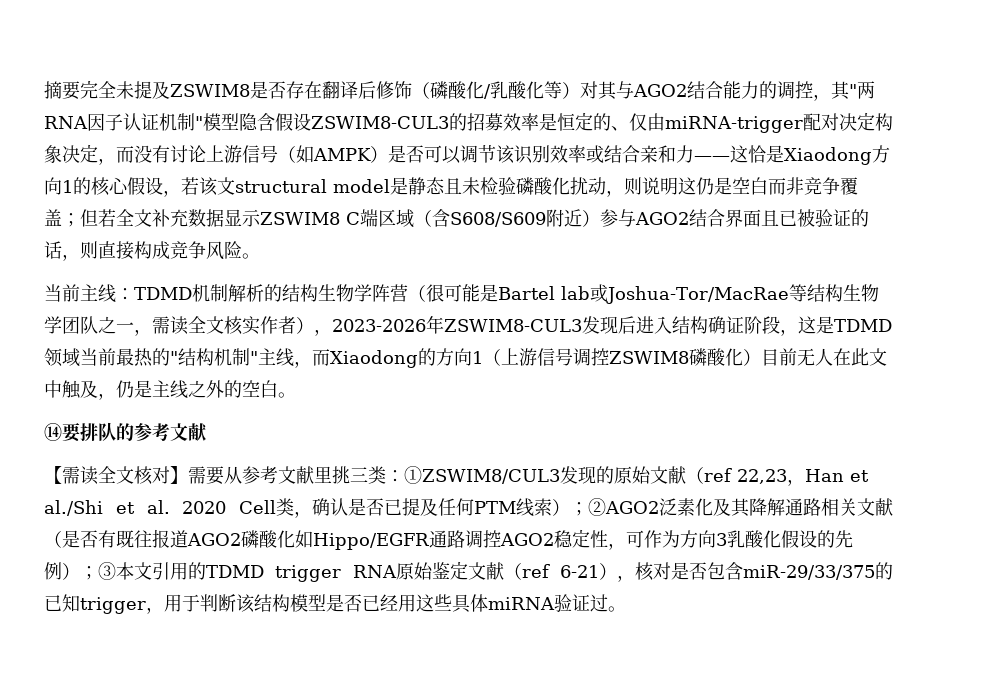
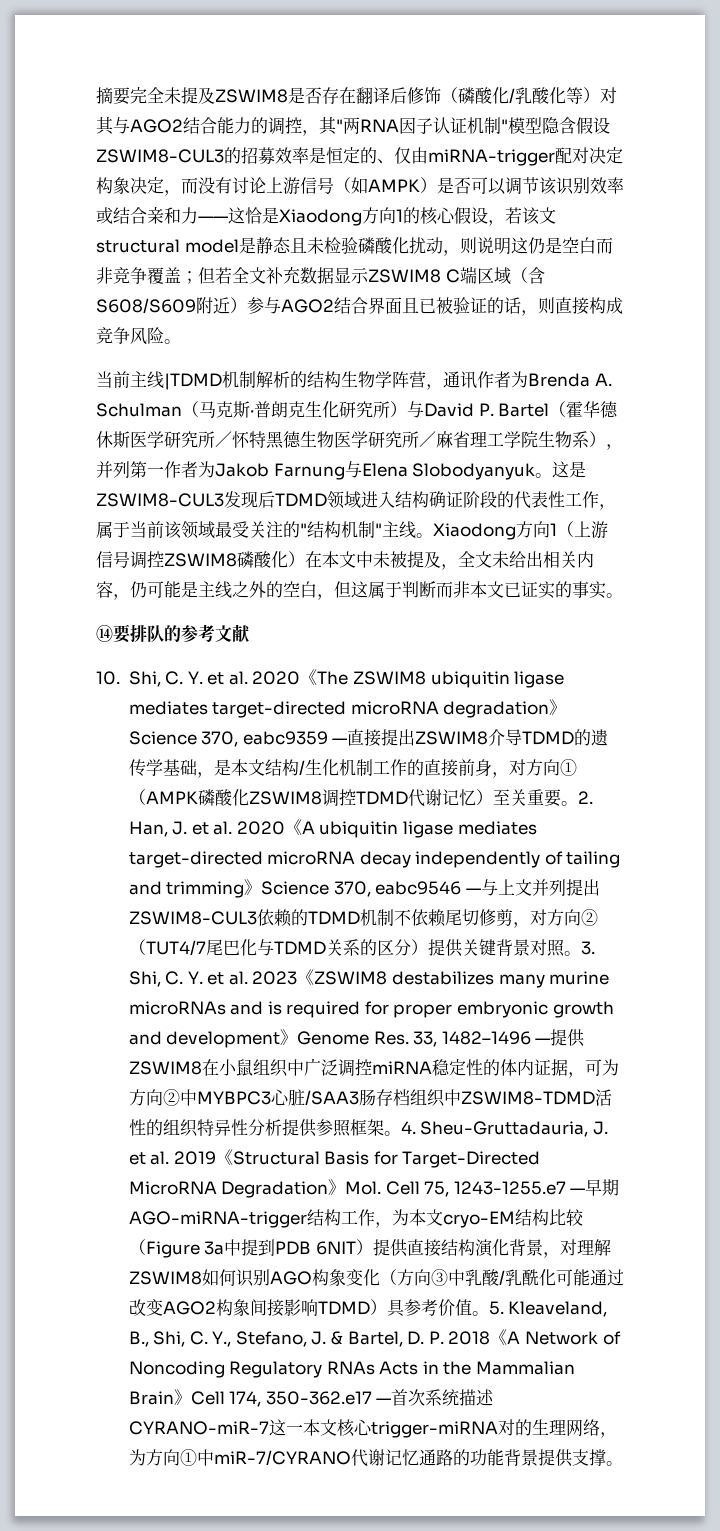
[116,287,192,300] ：TDMD -> [164,373,222,390] |TDMD
[408,284,879,304] [44,315,444,336] （很可能是Bartel lab或Joshua-Tor/MacRae等结构生物学团队之一，需读全文核实作者），2023-2026年 -> [426,371,612,390] [96,401,619,418] [96,431,623,450] [96,461,587,480] ，通讯作者为Brenda A. Schulman（马克斯·普朗克生化研究所）与David P. Bartel（霍华德休斯医学研究所／怀特黑德生物医学研究所／麻省理工学院生物系），并列第一作者为Jakob Farnung与Elena Slobodyanyuk。这是
(636, 325) none -> [275,491,361,509] TDMD领域
[780,316,892,336] [44,348,153,367] ，这是TDMD领域当前最热 -> [497,491,616,510] [96,521,283,539] 的代表性工作，属于当前该领域最受关注
[294,348,436,368] ，而Xiaodong的 -> [416,523,516,540] 。Xiaodong
[761,348,887,366] [44,380,278,400] 目前无人在此文中触及，仍是主线之外的空白 -> [305,551,594,570] [96,581,606,600] 在本文中未被提及，全文未给出相关内容，仍可能是主线之外的空白，但这属于判断而非本文已证实的事实
[44,466,869,486] [44,498,893,518] [44,529,853,550] [44,561,893,582] [44,594,608,614] 【需读全文核对】需要从参考文献里挑三类：①ZSWIM8/CUL3发现的原始文献（ref 22,23，Han et al./Shi et al. 2020 Cell类，确认是否已提及任何PTM线索）；②AGO2泛素化及其降解通路相关文献（是否有既往报道AGO2磷酸化如Hippo/EGFR通路调控AGO2稳定性，可作为方向3乳酸化假设的先例）；③本文引用的TDMD trigger RNA原始鉴定文献（ref 6-21），核对是否包含miR-29/33/375的已知trigger，用于判断该结构模型是否已经用这些具体miRNA验证过 -> [96,669,565,688] [128,699,567,718] [128,729,609,747] [128,759,577,778] [128,789,593,807] [128,819,537,838] [128,851,621,868] [128,879,600,898] [128,909,598,928] [128,939,595,957] [128,969,610,988] [128,1001,614,1018] [128,1029,586,1048] [128,1058,619,1078] [128,1089,612,1107] [128,1119,608,1137] [128,1149,541,1168] [128,1179,620,1198] [128,1209,584,1228] [128,1239,611,1258] [128,1269,624,1287] [128,1299,608,1317] [128,1329,621,1347] [128,1361,576,1378] [128,1389,495,1407] [128,1419,617,1438] [128,1449,606,1467] 10. Shi, C. Y. et al. 2020《The ZSWIM8 ubiquitin ligase mediates target-directed microRNA degradation》Science 370, eabc9359 —直接提出ZSWIM8介导TDMD的遗传学基础，是本文结构/生化机制工作的直接前身，对方向①（AMPK磷酸化ZSWIM8调控TDMD代谢记忆）至关重要。2. Han, J. et al. 2020《A ubiquitin ligase mediates target-directed microRNA decay independently of tailing and trimming》Science 370, eabc9546 —与上文并列提出ZSWIM8-CUL3依赖的TDMD机制不依赖尾切修剪，对方向②（TUT4/7尾巴化与TDMD关系的区分）提供关键背景对照。3. Shi, C. Y. et al. 2023《ZSWIM8 destabilizes many murine microRNAs and is required for proper embryonic growth and development》Genome Res. 33, 1482–1496 —提供ZSWIM8在小鼠组织中广泛调控miRNA稳定性的体内证据，可为方向②中MYBPC3心脏/SAA3肠存档组织中ZSWIM8-TDMD活性的组织特异性分析提供参照框架。4. Sheu-Gruttadauria, J. et al. 2019《Structural Basis for Target-Directed MicroRNA Degradation》Mol. Cell 75, 1243-1255.e7 —早期AGO-miRNA-trigger结构工作，为本文cryo-EM结构比较（Figure 3a中提到PDB 6NIT）提供直接结构演化背景，对理解ZSWIM8如何识别AGO构象变化（方向③中乳酸/乳酰化可能通过改变AGO2构象间接影响TDMD）具参考价值。5. Kleaveland, B., Shi, C. Y., Stefano, J. & Bartel, D. P. 2018《A Network of Noncoding Regulatory RNAs Acts in the Mammalian Brain》Cell 174, 350-362.e17 —首次系统描述CYRANO-miR-7这一本文核心trigger-miRNA对的生理网络，为方向①中miR-7/CYRANO代谢记忆通路的功能背景提供支撑

